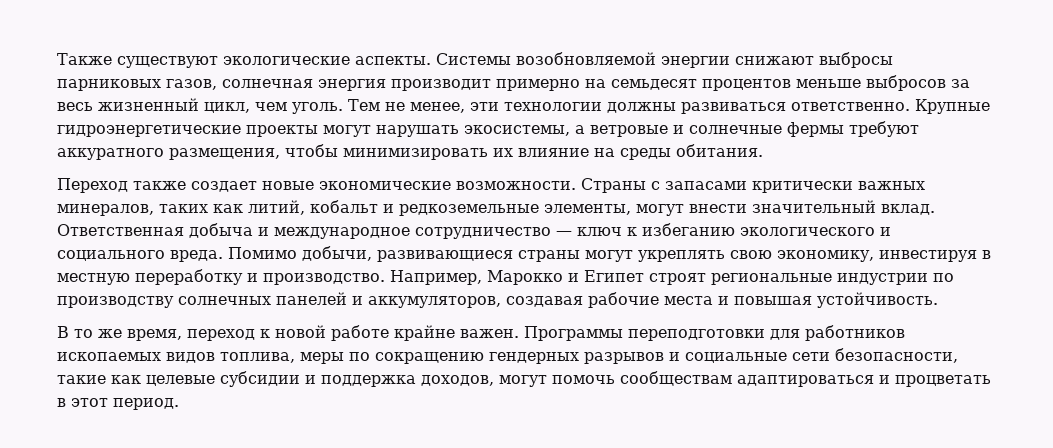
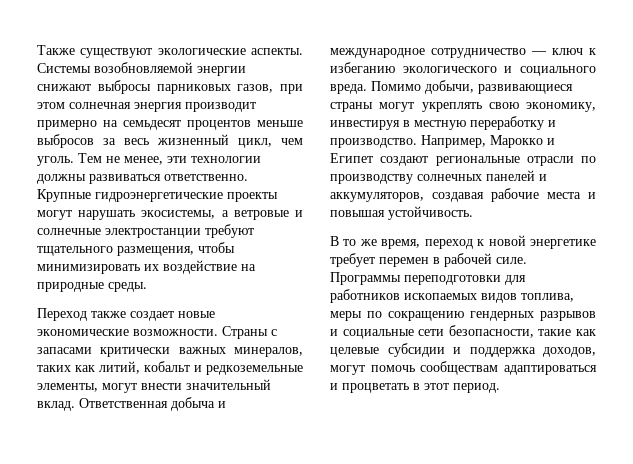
(217, 84) none -> [280,84,303,94] [37,102,65,109] при этом
[787,121,919,137] [57,148,164,160] фермы требуют аккуратного -> [105,224,254,238] [37,246,113,256] электростанции требуют тщательного
[518,144,763,160] влияние на среды обитания. -> [163,260,256,274] [37,282,147,292] воздействие на природные среды.
[649,273,928,285] строят региональные индустрии -> [380,156,574,166] создают региональные отрасли
[331,325,519,341] работе крайне важен. -> [530,239,596,249] [330,253,527,267] энергетике требует перемен в рабочей силе.

